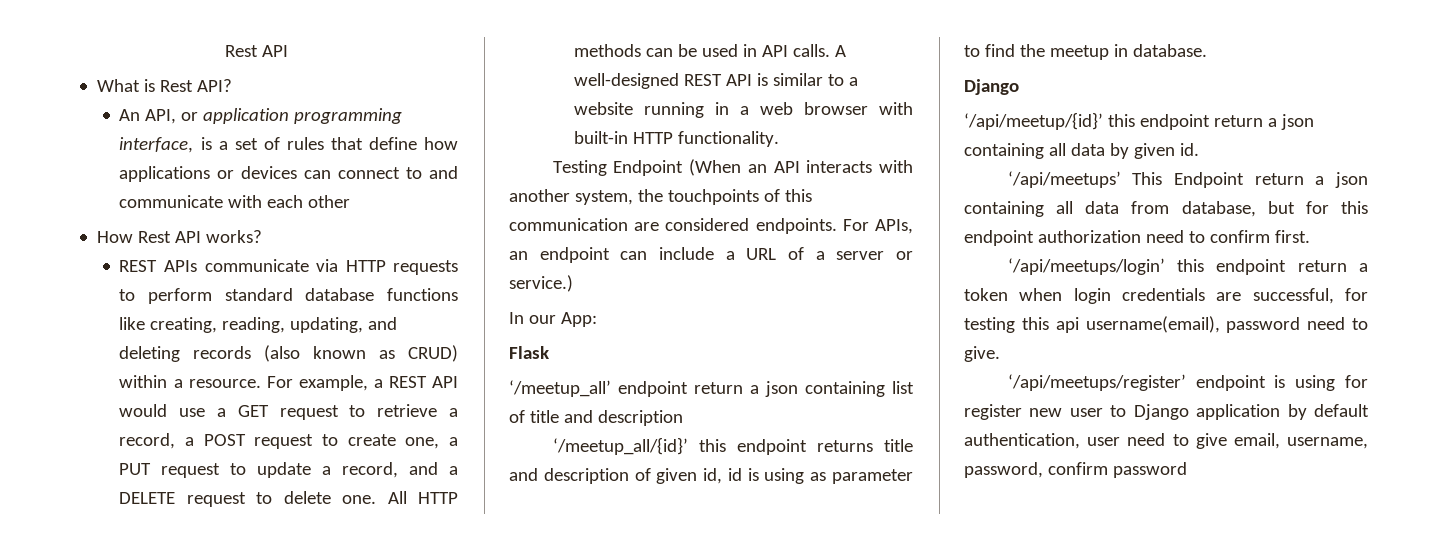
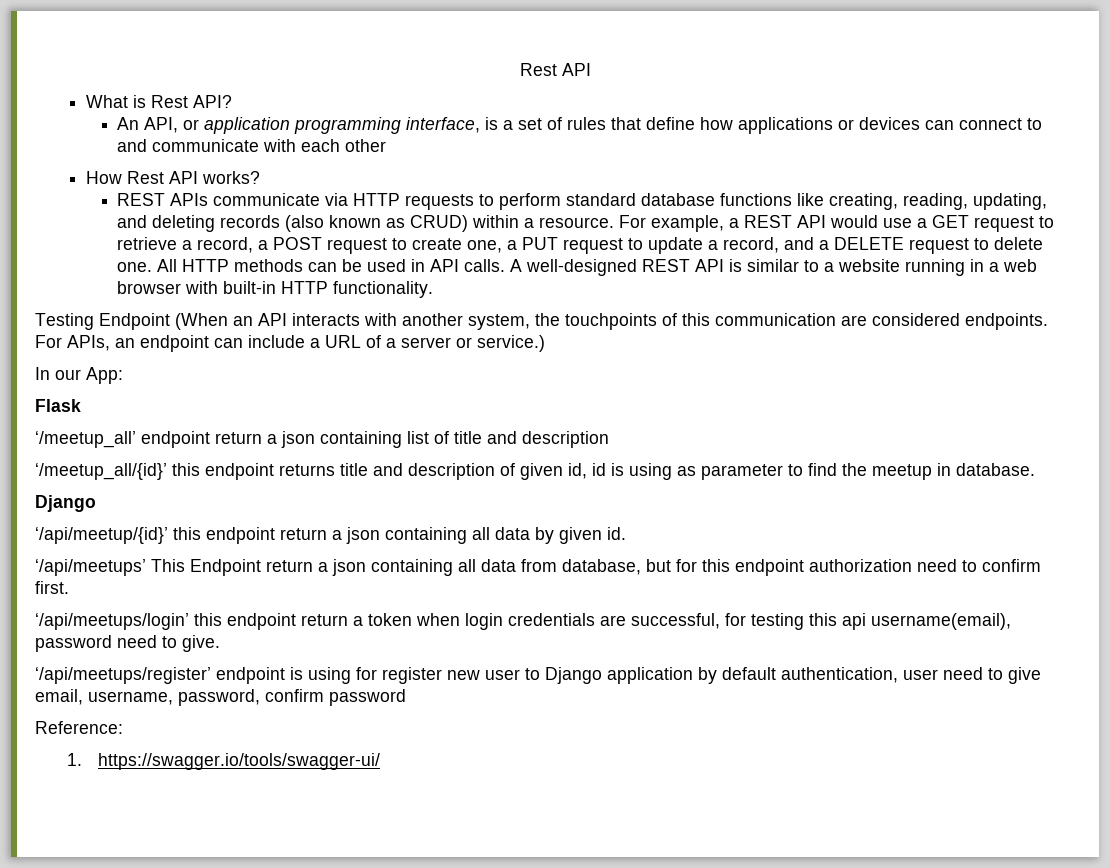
(1187, 470) none -> [35,721,123,734] [66,753,381,770] // Reference: // 1. https://swagger.io/tools/swagger-ui/

